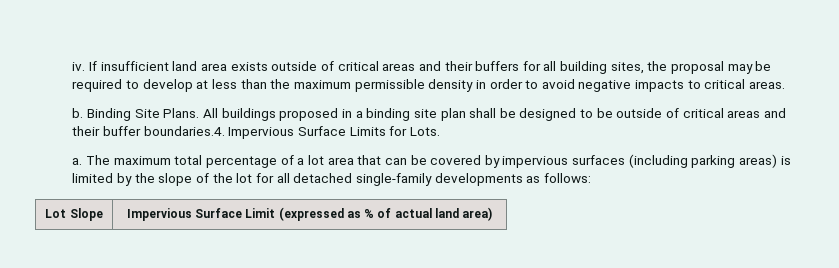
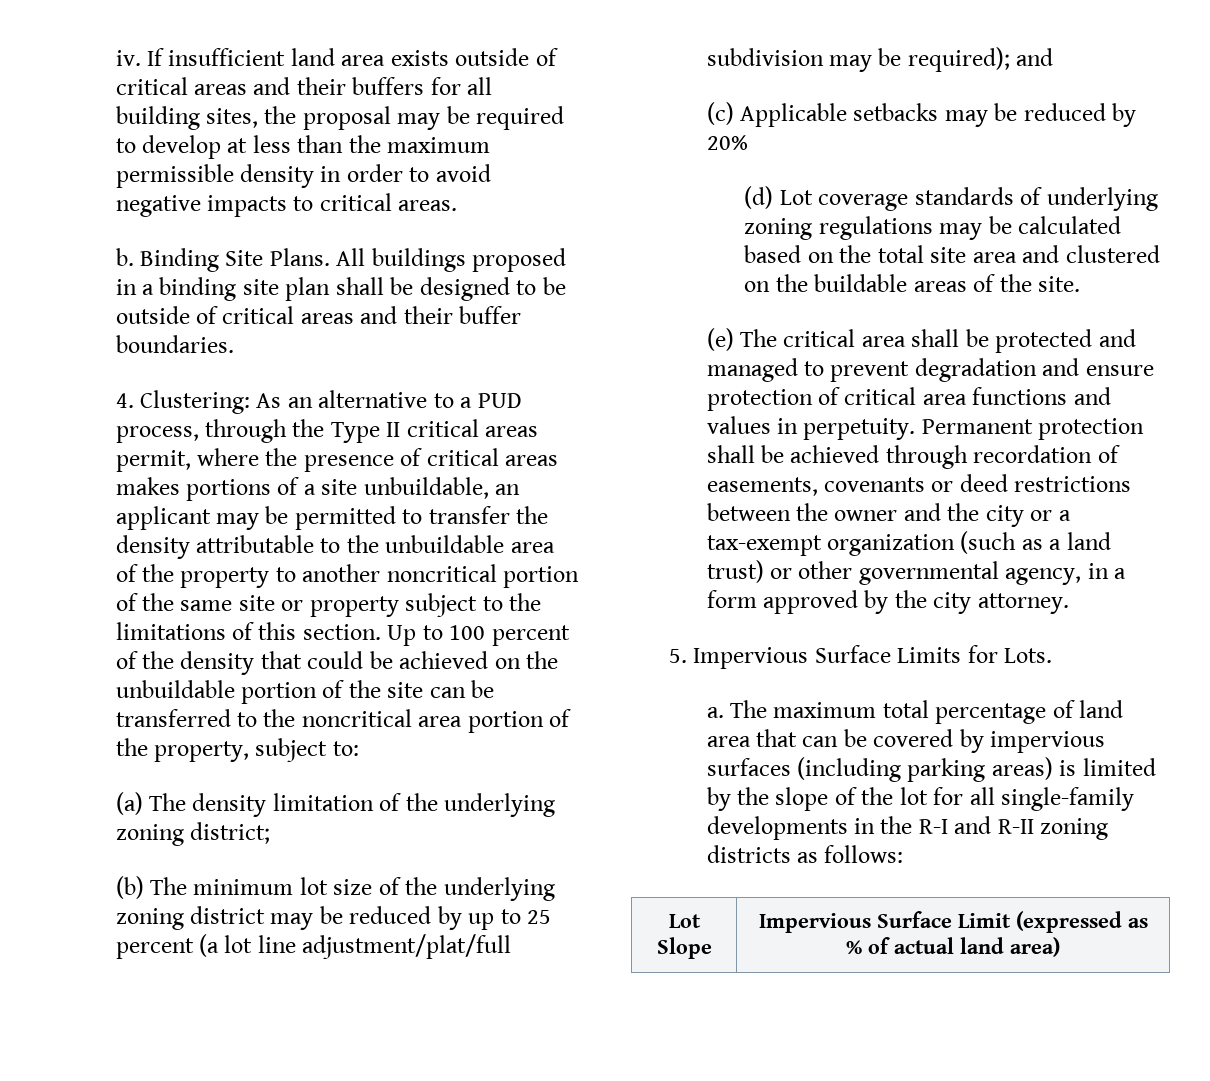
[143,126,225,136] boundaries.4. -> [115,335,234,353] [115,390,522,414] [115,419,539,443] [115,448,559,472] [115,477,521,501] [115,506,549,530] [115,535,555,559] [115,564,580,588] [115,593,542,617] [115,622,570,646] [115,651,559,675] [115,680,495,704] [115,709,572,733] [115,738,359,762] [115,792,556,817] [115,822,271,846] [115,876,555,901] [115,906,552,930] [115,934,512,959] [706,47,1054,72] [706,102,1137,127] [706,135,748,150] [744,186,1158,211] [744,216,1122,240] [744,245,1160,263] [744,274,1081,292] [706,328,1136,353] [706,358,1154,382] [706,387,1111,411] [706,416,1145,440] [706,445,1120,469] [706,474,1132,496] [706,503,1071,527] [706,531,1111,556] [706,560,1127,585] [706,590,1069,614] [668,649,687,663] boundaries. // 4. Clustering: As an alternative to a PUD process, through the Type II critical areas permit, where the presence of critical areas makes portions of a site unbuildable, an applicant may be permitted to transfer the density attributable to the unbuildable area of the property to another noncritical portion of the same site or property subject to the limitations of this section. Up to 100 percent of the density that could be achieved on the unbuildable portion of the site can be transferred to the noncritical area portion of the property, subject to: // (a) The density limitation of the underlying zoning district; // (b) The minimum lot size of the underlying zoning district may be reduced by up to 25 percent (a lot line adjustment/plat/full subdivision may be required); and // (c) Applicable setbacks may be reduced by 20% // (d) Lot coverage standards of underlying zoning regulations may be calculated based on the total site area and clustered on the buildable areas of the site. // (e) The critical area shall be protected and managed to prevent degradation and ensure protection of critical area functions and values in perpetuity. Permanent protection shall be achieved through recordation of easements, covenants or deed restrictions between the owner and the city or a tax-exempt organization (such as a land trust) or other governmental agency, in a form approved by the city attorney. // 5.
[297,155,324,165] a lot -> [1079,700,1124,718] land
[293,173,353,183] detached -> (995, 796) none
(523, 179) none -> [854,816,1109,840] [706,845,791,863] in the R-I and R-II zoning districts

